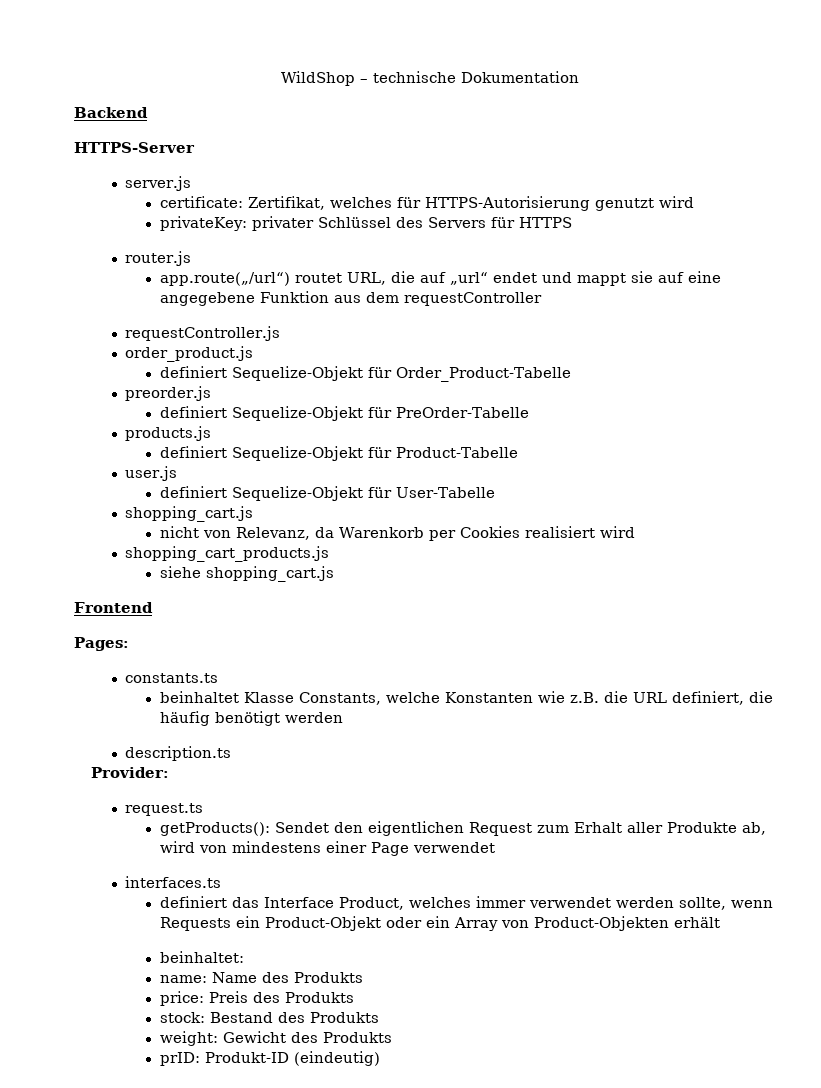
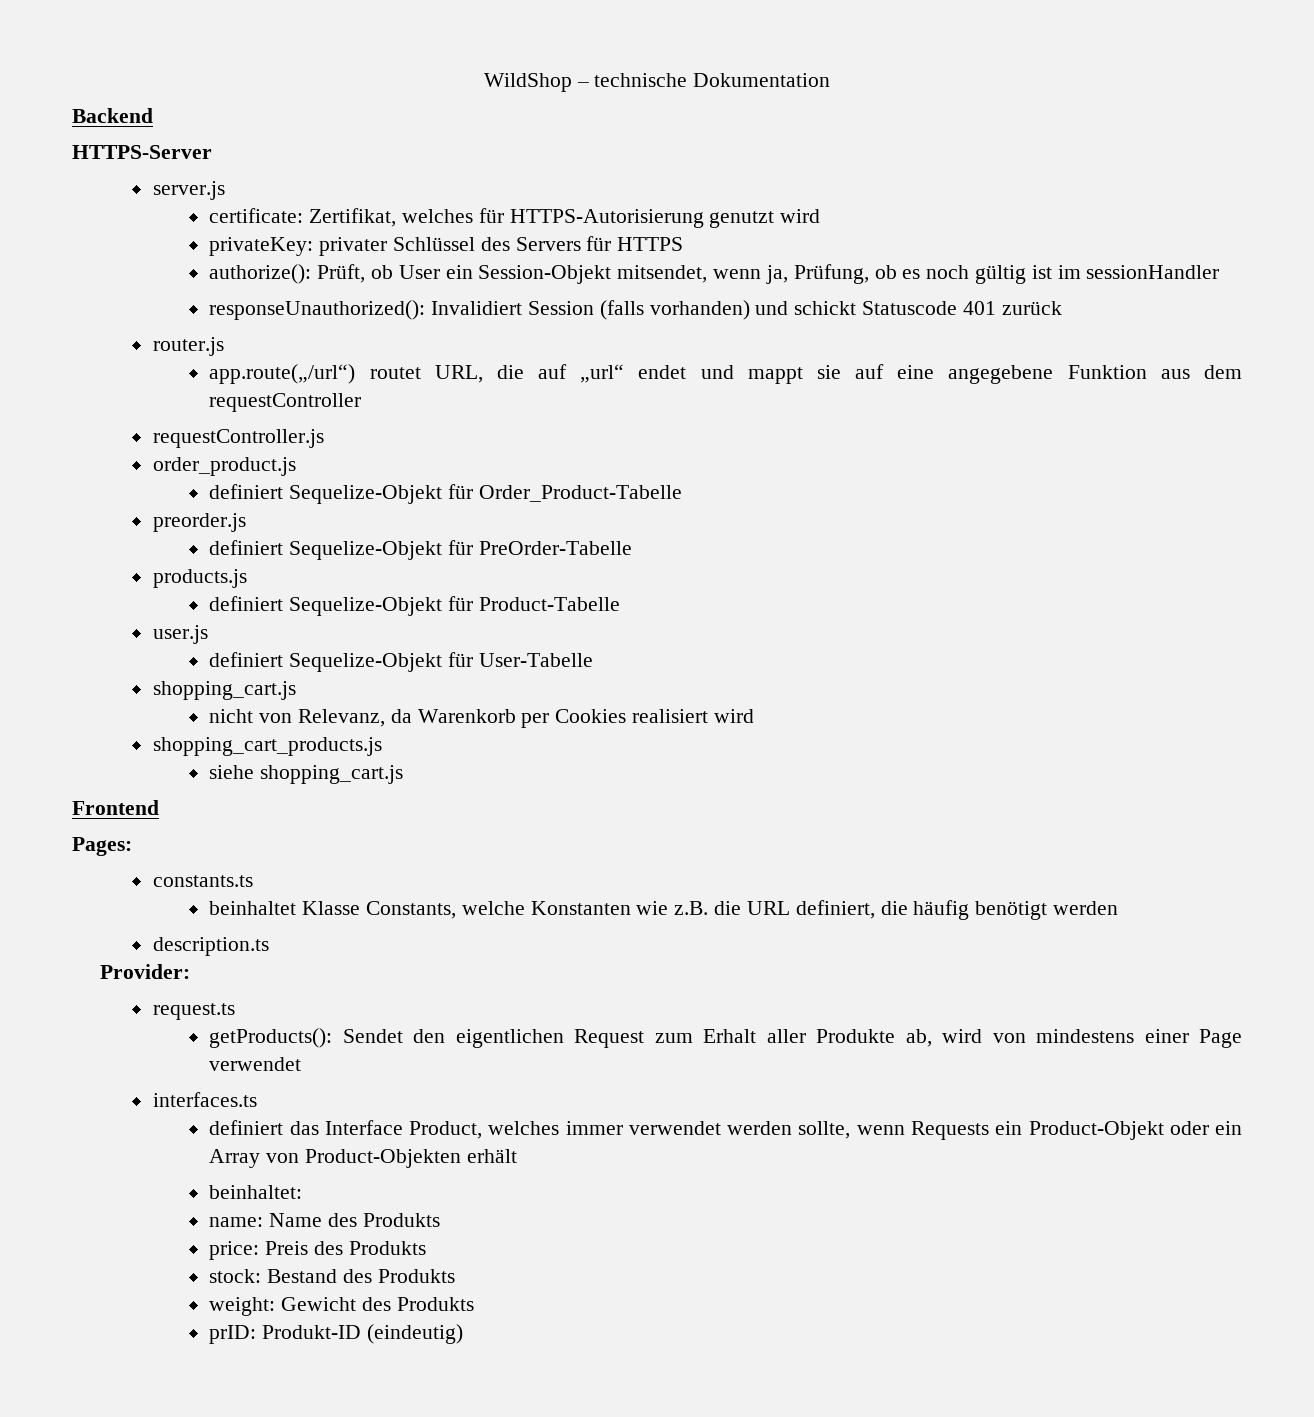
(572, 222) none -> [209,264,1220,284] [209,300,1062,320] // authorize(): Prüft, ob User ein Session-Objekt mitsendet, wenn ja, Prüfung, ob es noch gültig ist im sessionHandler // responseUnauthorized(): Invalidiert Session (falls vorhanden) und schickt Statuscode 401 zurück

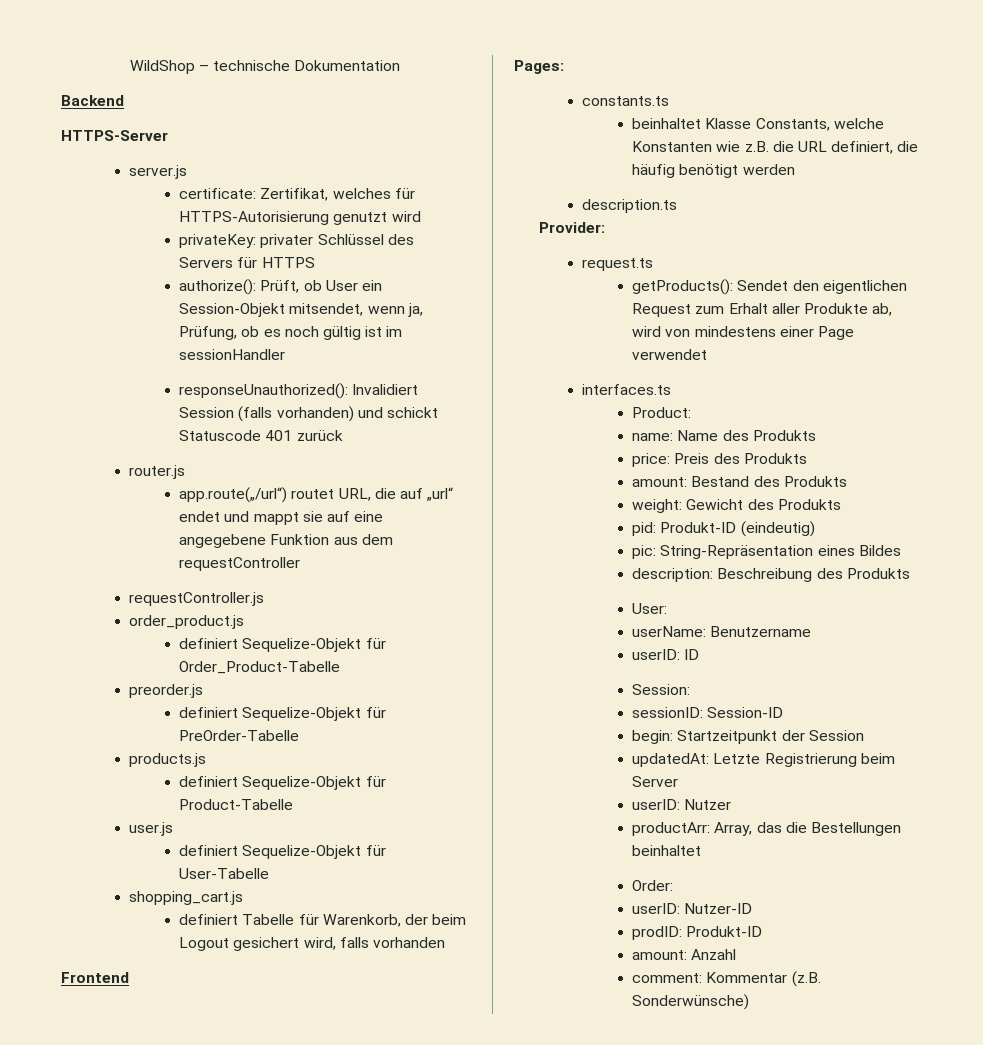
[209,709,754,728] [152,737,382,756] [209,765,404,784] nicht von Relevanz, da Warenkorb per Cookies realisiert wird // shopping_cart_products.js // siehe shopping_cart.js -> [179,914,467,927] [179,937,445,951] definiert Tabelle für Warenkorb, der beim Logout gesichert wird, falls vorhanden
[209,1120,1242,1140] [209,1149,517,1168] [209,1185,303,1199] definiert das Interface Product, welches immer verwendet werden sollte, wenn Requests ein Product-Objekt oder ein Array von Product-Objekten erhält // beinhaltet: -> [632,407,692,418] Product:
[209,1269,262,1283] stock: -> [632,477,688,487] amount:
[209,1325,257,1344] prID: -> [632,522,657,536] pid:
(464, 1334) none -> [632,545,901,559] [632,568,910,582] [632,603,668,614] [632,626,812,637] [632,649,700,660] [632,684,691,695] [632,707,784,718] [632,730,864,744] [632,753,895,767] [632,776,679,787] [632,799,732,810] [632,822,901,836] [632,845,702,856] [632,880,674,891] [632,903,753,914] [632,926,763,940] [632,949,737,960] [632,971,821,987] [632,994,750,1010] // pic: String-Repräsentation eines Bildes // description: Beschreibung des Produkts // User: // userName: Benutzername // userID: ID // Session: // sessionID: Session-ID // begin: Startzeitpunkt der Session // updatedAt: Letzte Registrierung beim Server // userID: Nutzer // productArr: Array, das die Bestellungen beinhaltet // Order: // userID: Nutzer-ID // prodID: Produkt-ID // amount: Anzahl // comment: Kommentar (z.B. Sonderwünsche)

